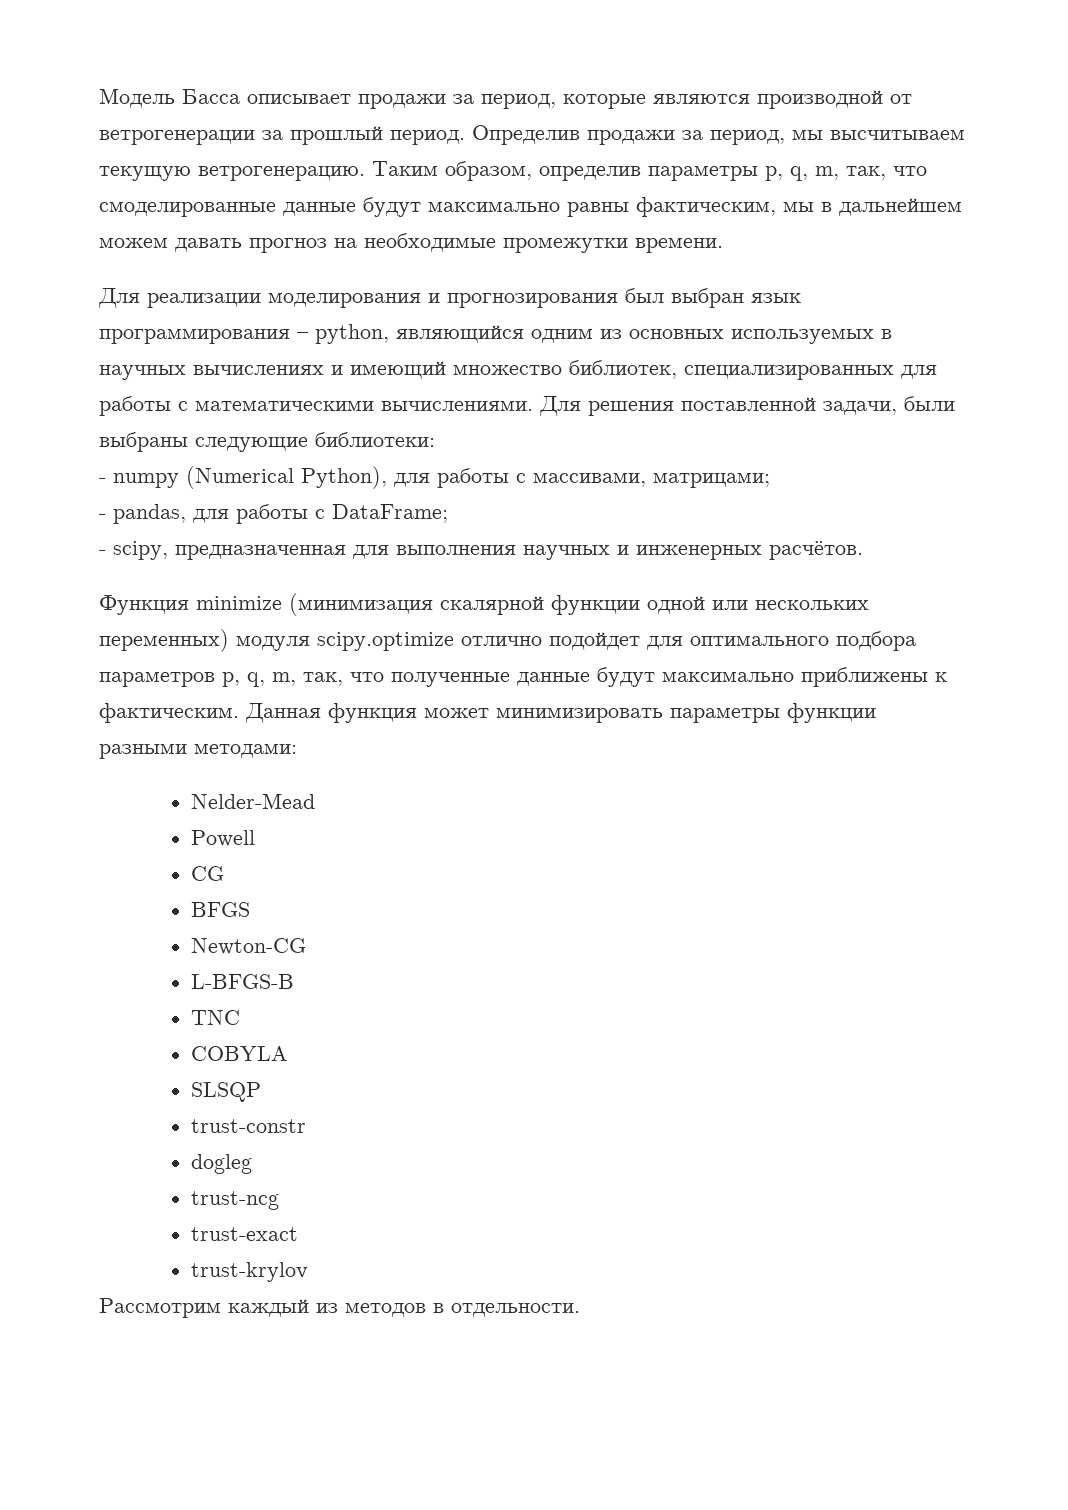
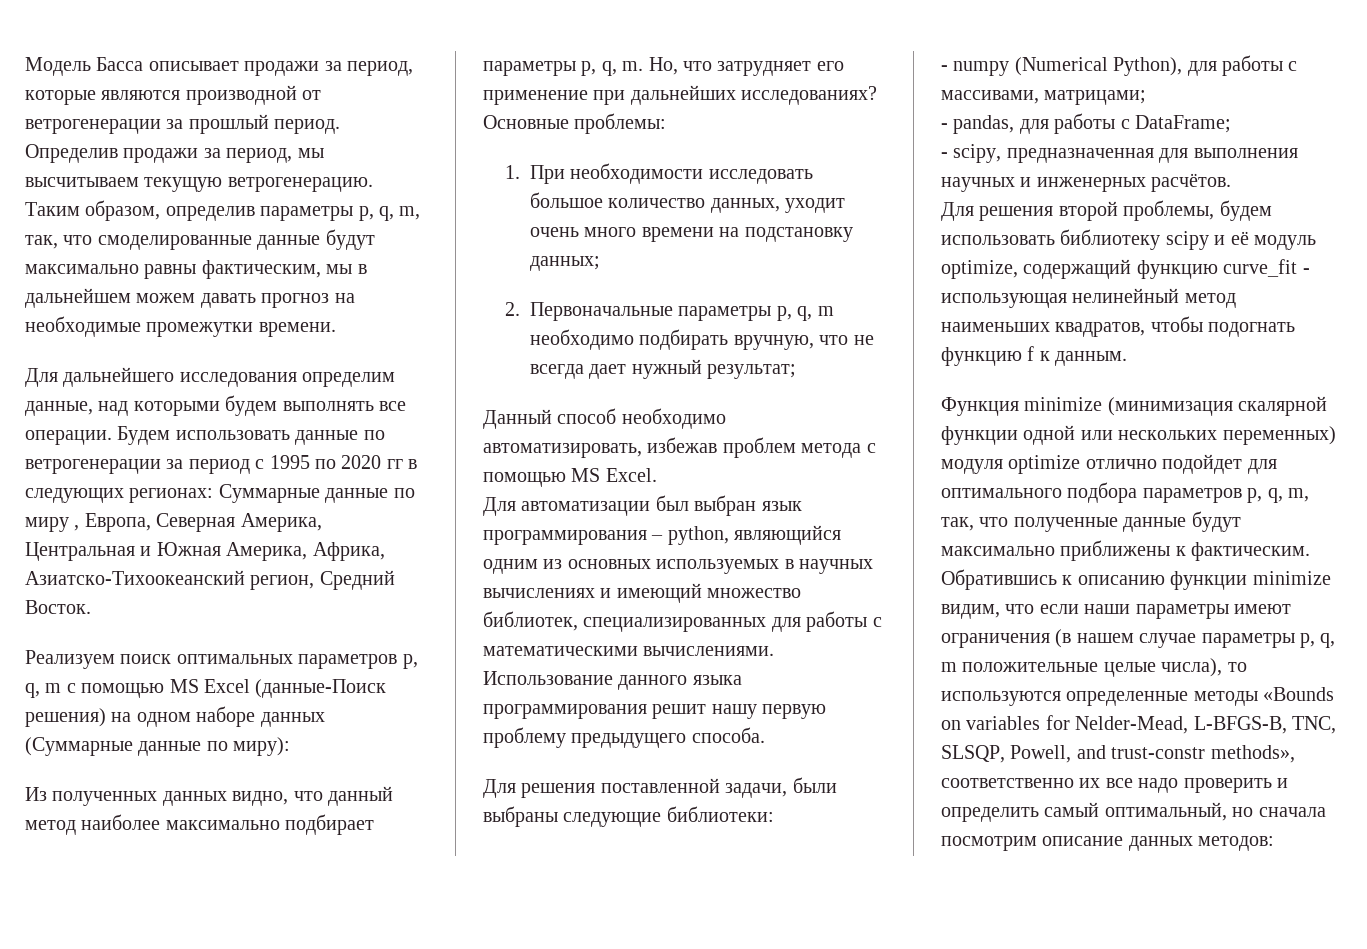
[147,293,618,308] реализации моделирования и прогнозирования -> [63,367,396,387] [25,395,406,416] [25,426,385,445] [25,455,418,474] [25,484,415,503] [25,513,322,532] [25,542,385,561] [25,570,395,590] [25,600,91,614] [25,650,418,669] [25,679,387,698] [25,706,325,727] [25,737,291,756] [25,786,393,806] [25,814,375,835] [483,57,844,76] [483,85,878,105] [483,113,667,134] [505,163,813,184] [530,192,846,213] [530,227,853,242] [530,256,601,271] [505,302,834,321] [530,329,874,350] [530,359,797,379] [483,408,726,429] [483,437,876,458] [483,468,657,487] [483,497,651,516] дальнейшего исследования определим данные, над которыми будем выполнять все операции. Будем использовать данные по ветрогенерации за период с 1995 по 2020 гг в следующих регионах: Суммарные данные по миру , Европа, Северная Америка, Центральная и Южная Америка, Африка, Азиатско-Тихоокеанский регион, Средний Восток. // Реализуем поиск оптимальных параметров p, q, m с помощью MS Excel (данные-Поиск решения) на одном наборе данных (Суммарные данные по миру): // Из полученных данных видно, что данный метод наиболее максимально подбирает параметры p, q, m. Но, что затрудняет его применение при дальнейших исследованиях? Основные проблемы: // 1. При необходимости исследовать большое количество данных, уходит очень много времени на подстановку данных; // 2. Первоначальные параметры p, q, m необходимо подбирать вручную, что не всегда дает нужный результат; // Данный способ необходимо автоматизировать, избежав проблем метода с помощью MS Excel. // Для автоматизации
(533, 406) none -> [483,671,742,690] [483,704,827,719] [483,727,765,748] Использование данного языка программирования решит нашу первую проблему предыдущего способа. //
(863, 550) none -> [941,200,1272,221] [941,229,1316,250] [941,259,1310,279] [941,288,1236,308] [941,316,1296,337] [941,346,1128,366] // Для решения второй проблемы, будем использовать библиотеку scipy и её модуль optimize, содержащий функцию curve_fit - использующая нелинейный метод наименьших квадратов, чтобы подогнать функцию f к данным.
[317,632,454,651] scipy.optimize -> [1008,455,1081,474] optimize
[245,703,876,723] [99,744,297,759] [191,793,316,809] [191,830,256,847] [191,866,225,881] [191,902,251,917] [191,938,307,955] [191,974,295,989] [191,1010,241,1025] [191,1046,289,1061] [191,1082,262,1102] [191,1119,307,1133] [191,1154,253,1174] [191,1191,280,1210] [191,1227,299,1241] [191,1262,309,1282] [99,1298,580,1318] Данная функция может минимизировать параметры функции разными методами: // Nelder-Mead // Powell // CG // BFGS // Newton-CG // L-BFGS-B // TNC // COBYLA // SLSQP // trust-constr // dogleg // trust-ncg // trust-exact // trust-krylov // Рассмотрим каждый из методов в отдельности. -> [941,569,1331,590] [941,604,1291,619] [941,629,1336,648] [941,658,1247,677] [941,687,1335,706] [941,715,1336,734] [941,745,1295,763] [941,778,1288,793] [941,802,1326,822] [941,836,1275,851] Обратившись к описанию функции minimize видим, что если наши параметры имеют ограничения (в нашем случае параметры p, q, m положительные целые числа), то используются определенные методы «Bounds on variables for Nelder-Mead, L-BFGS-B, TNC, SLSQP, Powell, and trust-constr methods», соответственно их все надо проверить и определить самый оптимальный, но сначала посмотрим описание данных методов:

